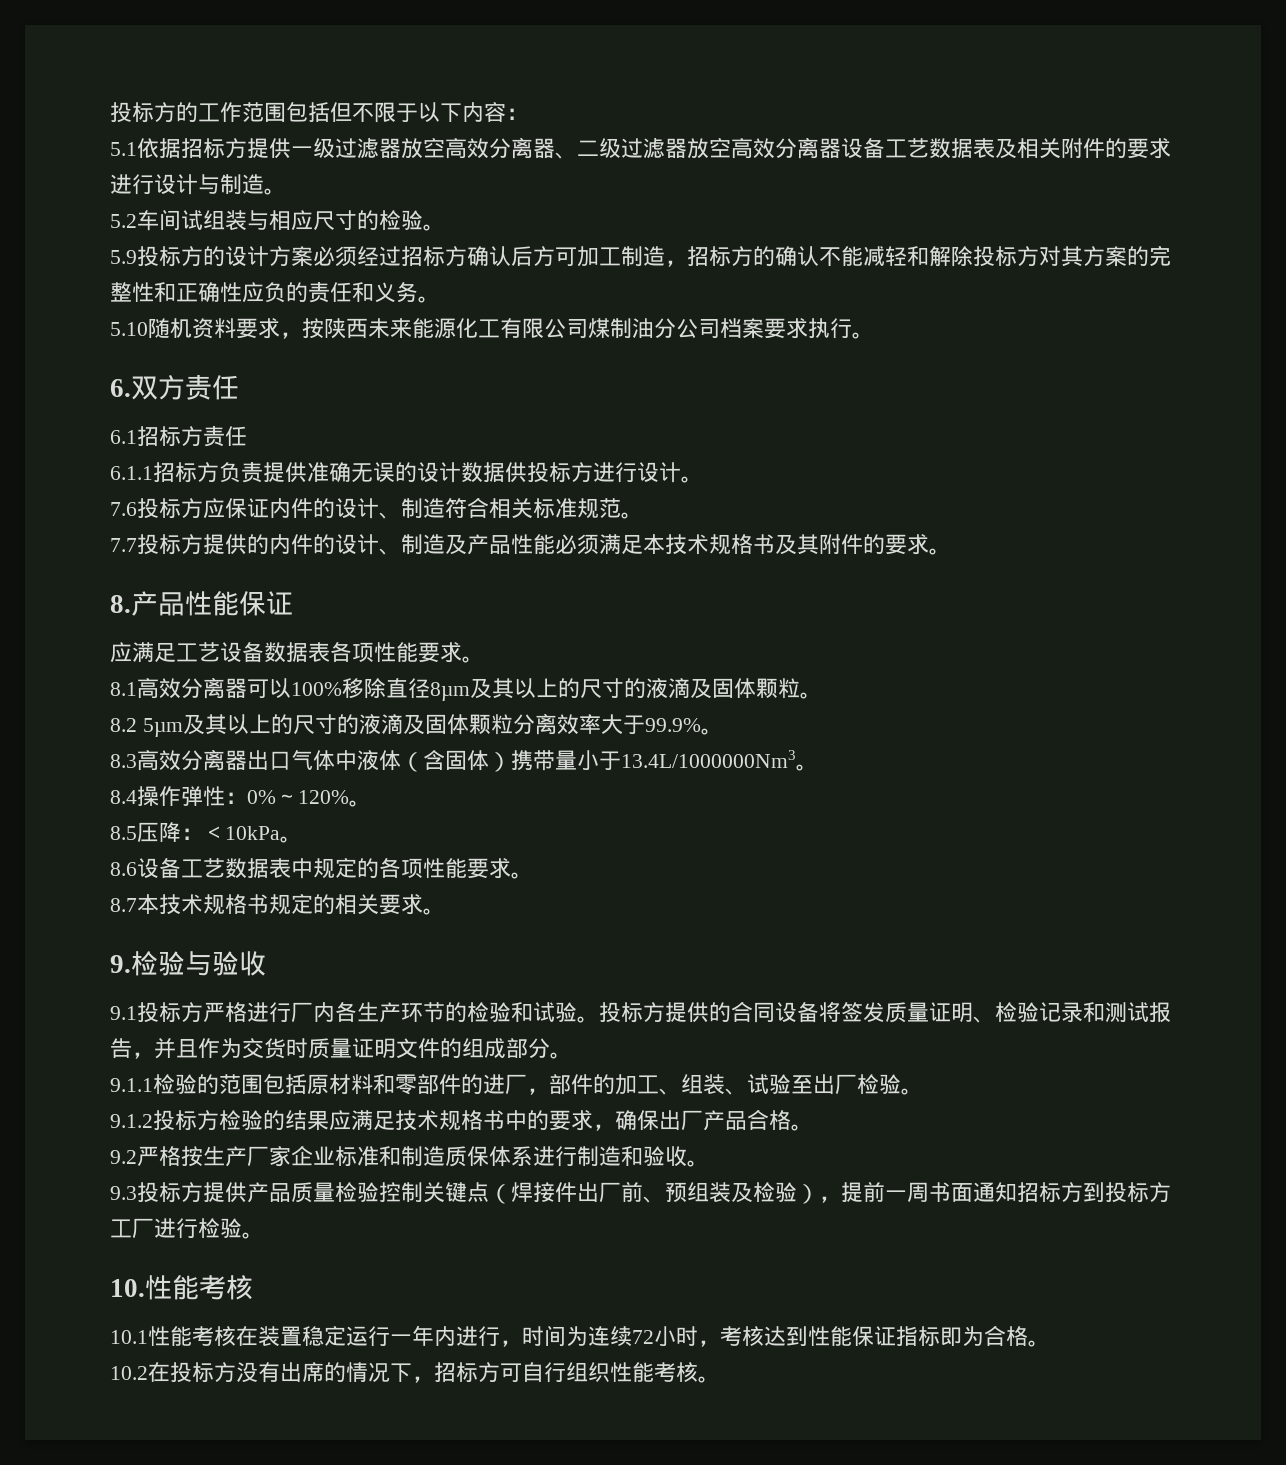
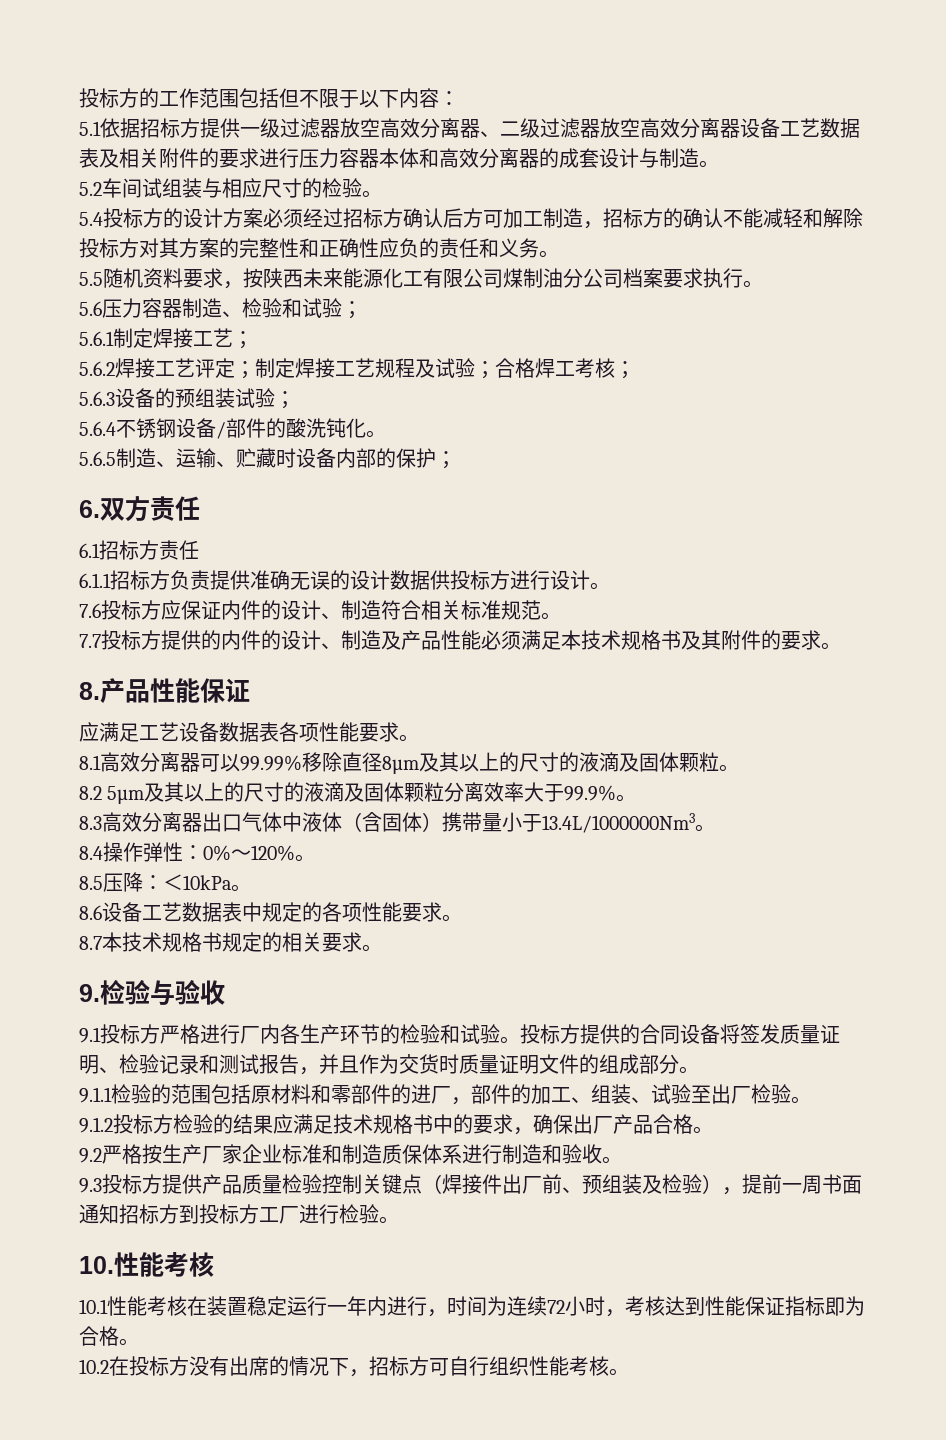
(154, 184) none -> [299,148,599,168] 压力容器本体和高效分离器的成套
[110,250,137,264] 5.9 -> [79,212,103,226] 5.4
[110,322,148,336] 5.10 -> [79,272,103,286] 5.5
(874, 335) none -> [79,298,362,319] [79,328,253,349] [79,358,635,379] [79,388,295,409] [79,418,386,439] [79,448,456,469] // 5.6压力容器制造、检验和试验； // 5.6.1制定焊接工艺； // 5.6.2焊接工艺评定；制定焊接工艺规程及试验；合格焊工考核； // 5.6.3设备的预组装试验； // 5.6.4不锈钢设备/部件的酸洗钝化。 // 5.6.5制造、运输、贮藏时设备内部的保护；
[291,682,342,696] 100% -> [240,755,302,771] 99.99%

